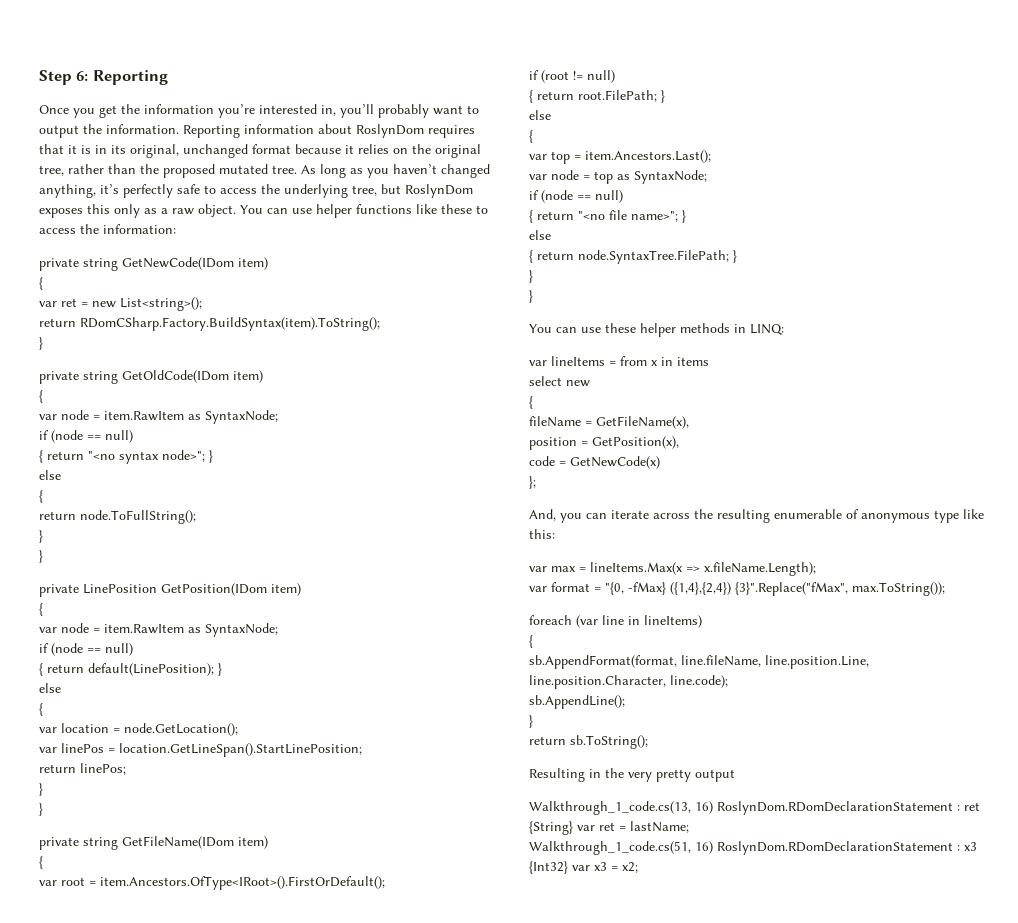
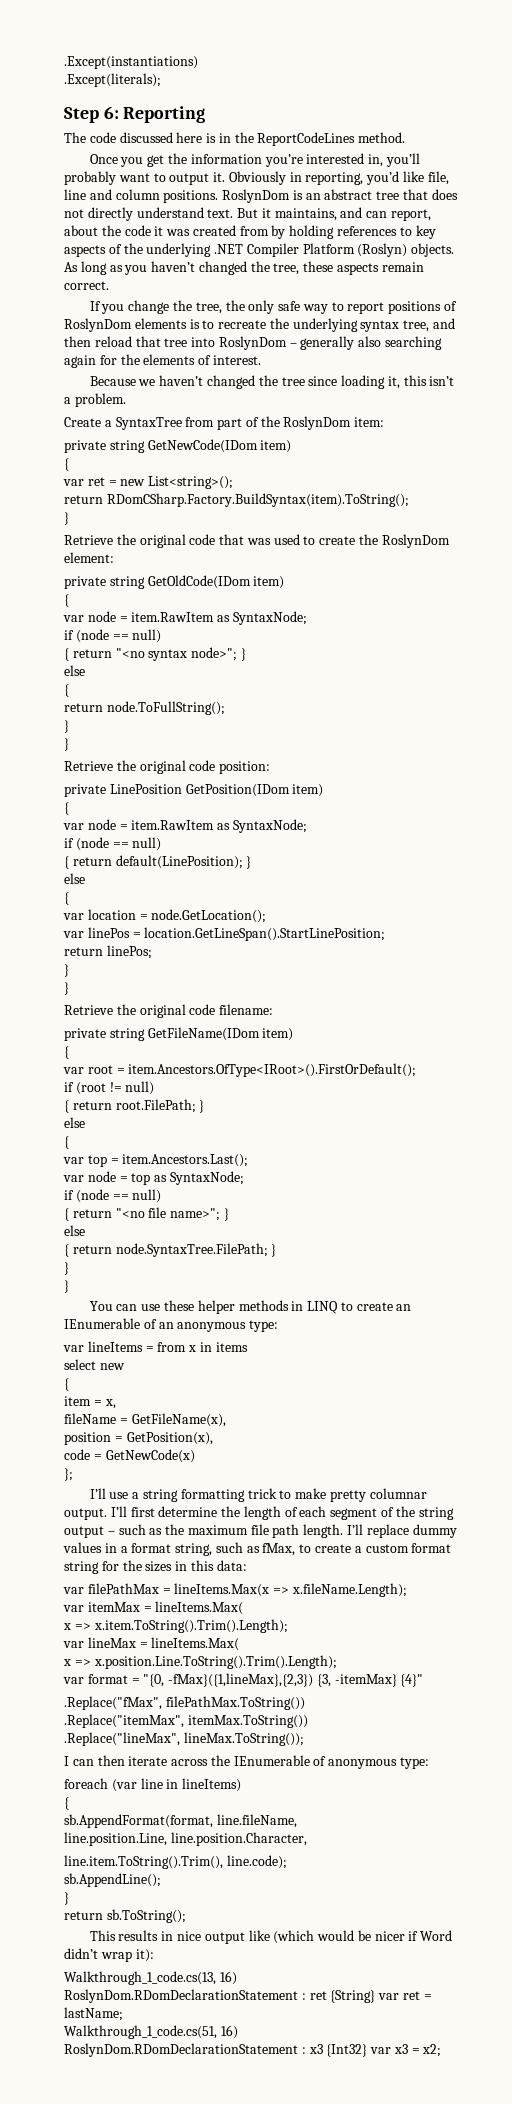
(39, 77) none -> [64,56,198,69] [64,73,161,87] .Except(instantiations) // .Except(literals); //
(168, 77) none -> [64,132,406,146] // The code discussed here is in the ReportCodeLines method.
[83,124,475,138] [39,144,481,158] [39,164,297,178] the information. Reporting information about RoslynDom requires that it is in its original, unchanged format because it relies on the original tree, rather than the proposed mutated tree. -> [213,171,449,185] [64,189,458,203] [64,207,432,221] [64,225,436,239] [64,243,455,257] it. Obviously in reporting, you’d like file, line and column positions. RoslynDom is an abstract tree that does not directly understand text. But it maintains, and can report, about the code it was created from by holding references to key aspects of the underlying .NET Compiler Platform (Roslyn) objects.
[39,184,473,198] [39,204,488,218] [39,224,176,234] anything, it’s perfectly safe to access the underlying tree, but RoslynDom exposes this only as a raw object. You can use helper functions like these to access the information: -> [250,261,424,275] [64,281,109,290] [89,300,457,314] [64,318,456,332] [64,336,443,350] [64,354,261,368] [89,375,455,389] [64,393,126,407] [64,416,385,430] the tree, these aspects remain correct. // If you change the tree, the only safe way to report positions of RoslynDom elements is to recreate the underlying syntax tree, and then reload that tree into RoslynDom – generally also searching again for the elements of interest. // Because we haven’t changed the tree since loading it, this isn’t a problem. // Create a SyntaxTree from part of the RoslynDom item:
(43, 343) none -> [64,534,450,548] [64,552,114,563] // Retrieve the original code that was used to create the RoslynDom element:
(43, 556) none -> [64,760,271,774] // Retrieve the original code position:
(43, 809) none -> [64,1004,274,1018] // Retrieve the original code filename:
[750,324,784,335] LINQ: -> [307,1301,412,1314] [64,1318,279,1332] LINQ to create an IEnumerable of an anonymous type:
(533, 402) none -> [64,1396,116,1409] // item = x,
[529,509,984,523] [529,529,555,539] [529,566,576,572] And, you can iterate across the resulting enumerable of anonymous type like this: // var max -> [89,1488,427,1502] [64,1506,454,1520] [64,1524,457,1538] [63,1542,452,1556] [64,1560,247,1574] [63,1583,159,1594] I’ll use a string formatting trick to make pretty columnar output. I’ll first determine the length of each segment of the string output – such as the maximum file path length. I’ll replace dummy values in a format string, such as fMax, to create a custom format string for the sizes in this data: // var filePathMax
[551,582,945,596] format = "{0, -fMax} ({1,4},{2,4}) {3}".Replace("fMax", max.ToString()); -> [87,1601,244,1615] [63,1619,288,1633] [63,1637,240,1651] [63,1655,337,1669] [63,1673,424,1687] [64,1696,305,1710] [64,1714,308,1728] [64,1732,304,1746] [64,1755,430,1769] itemMax = lineItems.Max( // x => x.item.ToString().Trim().Length); // var lineMax = lineItems.Max( // x => x.position.Line.ToString().Trim().Length); // var format = "{0, -fMax}({1,lineMax},{2,3}) {3, -itemMax} {4}" // .Replace("fMax", filePathMax.ToString()) // .Replace("itemMax", itemMax.ToString()) // .Replace("lineMax", lineMax.ToString()); // I can then iterate across the IEnumerable of anonymous type:
(761, 661) none -> (297, 1821) //
(666, 682) none -> [64,1855,223,1869] // line.item.ToString().Trim(),
[529,768,735,782] Resulting in the very pretty output -> [89,1930,453,1944] [64,1948,154,1962] This results in nice output like (which would be nicer if Word didn’t wrap it):

